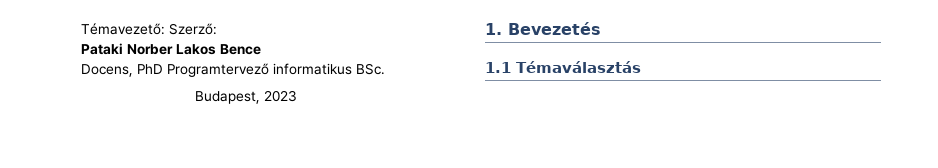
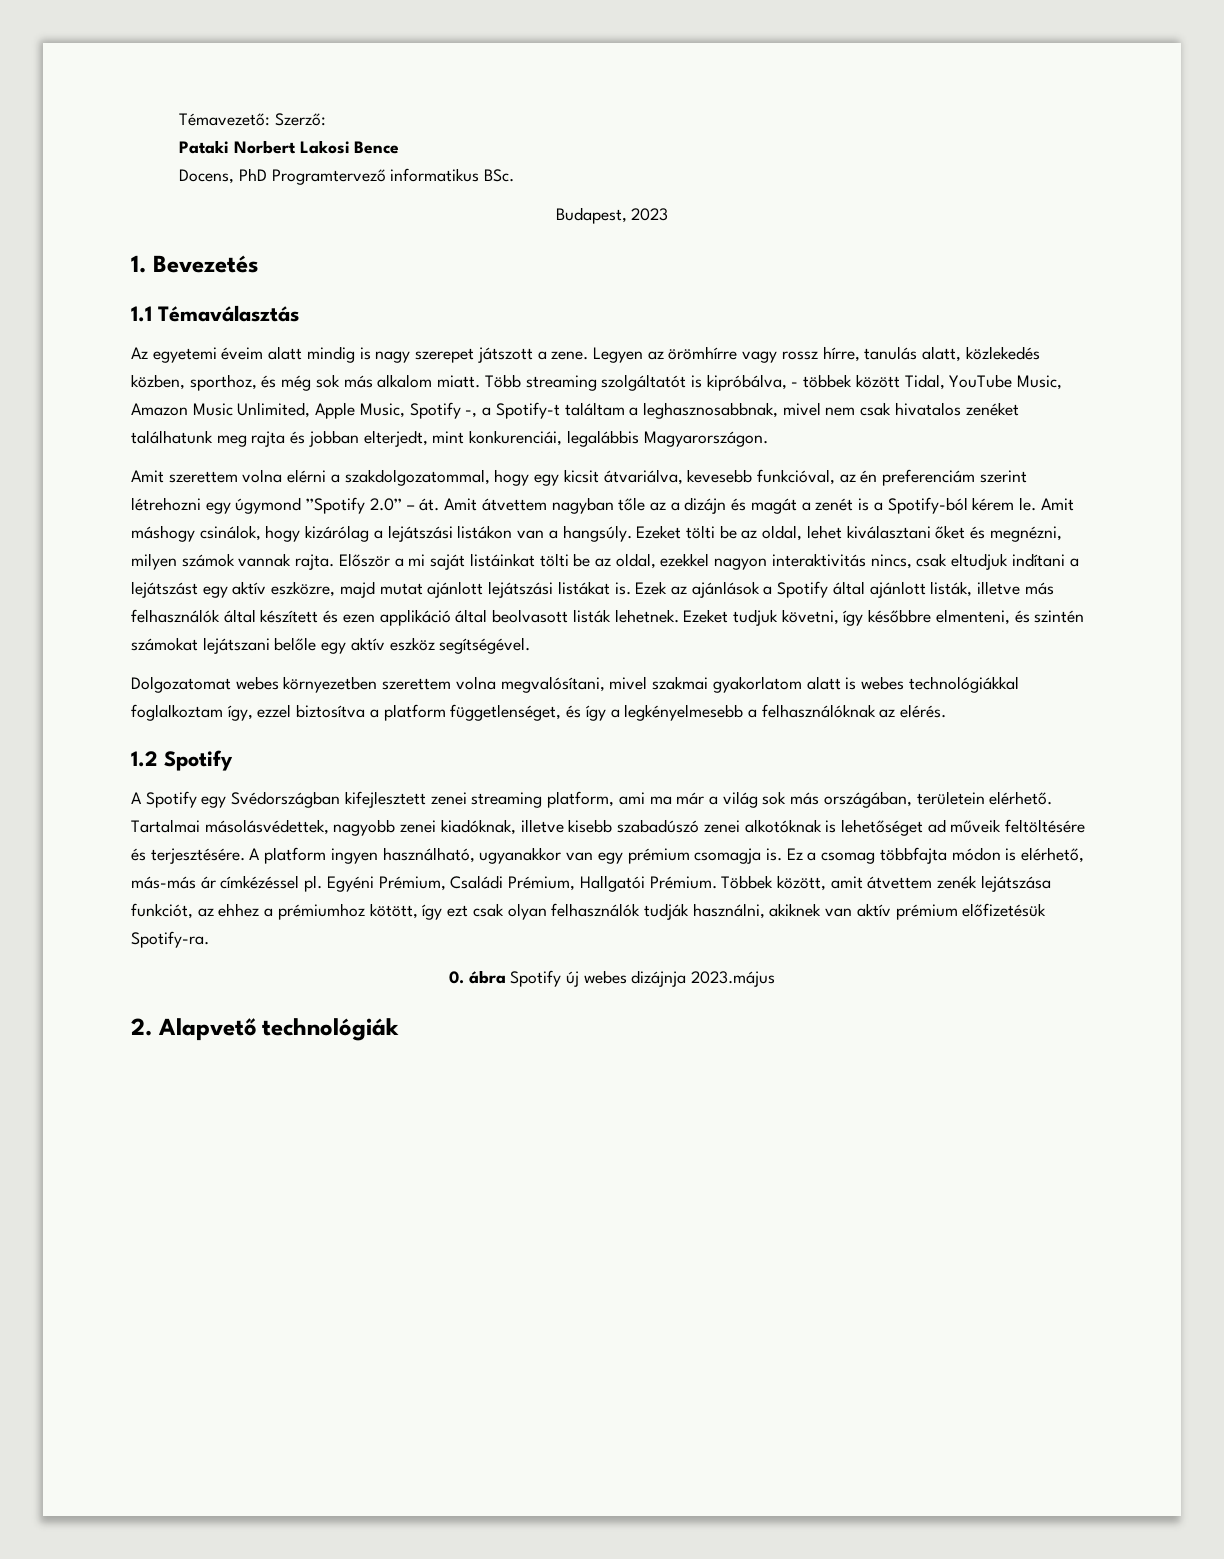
[127,44,217,55] Norber Lakos -> [233,140,350,154] Norbert Lakosi
(641, 67) none -> [131,346,1040,363] [131,374,1063,391] [131,402,1019,419] [131,430,768,447] [131,469,1027,486] [131,497,1074,514] [131,525,1062,542] [131,553,1079,570] [131,581,1054,598] [131,609,1085,626] [131,637,531,654] [131,676,1019,693] [131,704,947,721] [131,750,233,771] [131,791,1053,808] [131,819,1086,836] [131,847,1085,864] [131,875,1051,892] [131,903,1047,920] [131,931,209,948] [448,970,776,987] [131,1018,400,1041] // Az egyetemi éveim alatt mindig is nagy szerepet játszott a zene. Legyen az örömhírre vagy rossz hírre, tanulás alatt, közlekedés közben, sporthoz, és még sok más alkalom miatt. Több streaming szolgáltatót is kipróbálva, - többek között Tidal, YouTube Music, Amazon Music Unlimited, Apple Music, Spotify -, a Spotify-t találtam a leghasznosabbnak, mivel nem csak hivatalos zenéket találhatunk meg rajta és jobban elterjedt, mint konkurenciái, legalábbis Magyarországon. // Amit szerettem volna elérni a szakdolgozatommal, hogy egy kicsit átvariálva, kevesebb funkcióval, az én preferenciám szerint létrehozni egy úgymond ’’Spotify 2.0’’ – át. Amit átvettem nagyban tőle az a dizájn és magát a zenét is a Spotify-ból kérem le. Amit máshogy csinálok, hogy kizárólag a lejátszási listákon van a hangsúly. Ezeket tölti be az oldal, lehet kiválasztani őket és megnézni, milyen számok vannak rajta. Először a mi saját listáinkat tölti be az oldal, ezekkel nagyon interaktivitás nincs, csak eltudjuk indítani a lejátszást egy aktív eszközre, majd mutat ajánlott lejátszási listákat is. Ezek az ajánlások a Spotify által ajánlott listák, illetve más felhasználók által készített és ezen applikáció által beolvasott listák lehetnek. Ezeket tudjuk követni, így későbbre elmenteni, és szintén számokat lejátszani belőle egy aktív eszköz segítségével. // Dolgozatomat webes környezetben szerettem volna megvalósítani, mivel szakmai gyakorlatom alatt is webes technológiákkal foglalkoztam így, ezzel biztosítva a platform függetlenséget, és így a legkényelmesebb a felhasználóknak az elérés. // 1.2 Spotify // A Spotify egy Svédországban kifejlesztett zenei streaming platform, ami ma már a világ sok más országában, területein elérhető. Tartalmai másolásvédettek, nagyobb zenei kiadóknak, illetve kisebb szabadúszó zenei alkotóknak is lehetőséget ad műveik feltöltésére és terjesztésére. A platform ingyen használható, ugyanakkor van egy prémium csomagja is. Ez a csomag többfajta módon is elérhető, más-más ár címkézéssel pl. Egyéni Prémium, Családi Prémium, Hallgatói Prémium. Többek között, amit átvettem zenék lejátszása funkciót, az ehhez a prémiumhoz kötött, így ezt csak olyan felhasználók tudják használni, akiknek van aktív prémium előfizetésük Spotify-ra. // 0. ábra Spotify új webes dizájnja 2023.május // 2. Alapvető technológiák

